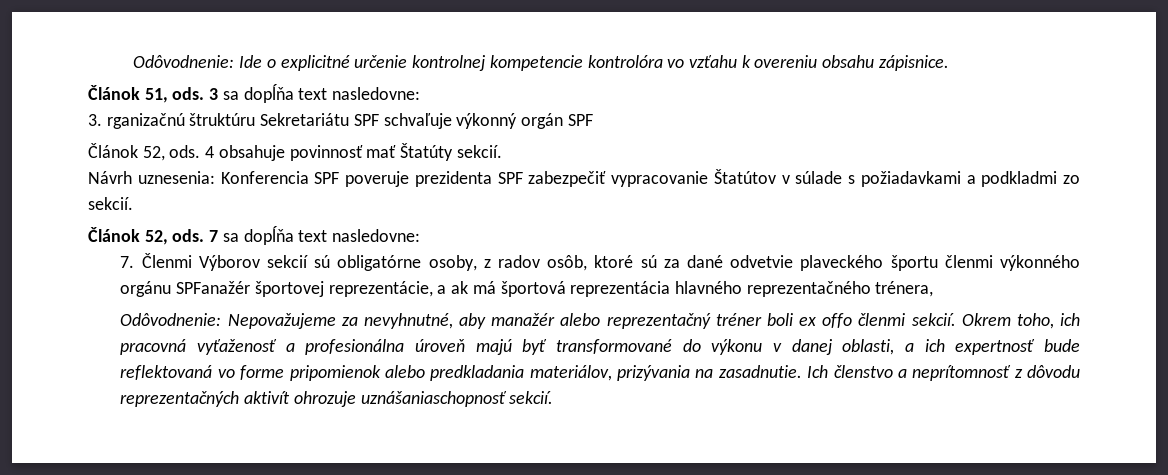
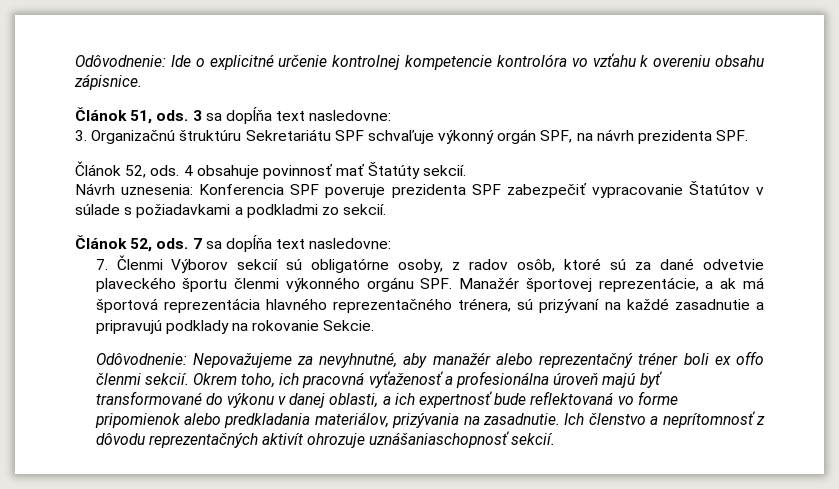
[106,113,185,129] rganizačnú -> [91,130,176,144] Organizačnú
[567,114,593,126] SPF -> [540,129,749,144] SPF, na návrh prezidenta SPF.
[176,281,251,294] SPFanažér -> [420,277,520,289] SPF. Manažér
(934, 289) none -> [517,298,764,313] [95,320,375,334] sú prizývaní na každé zasadnutie a pripravujú podklady na rokovanie Sekcie.

